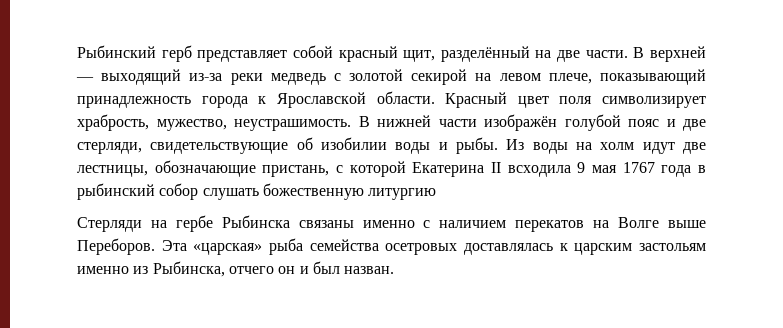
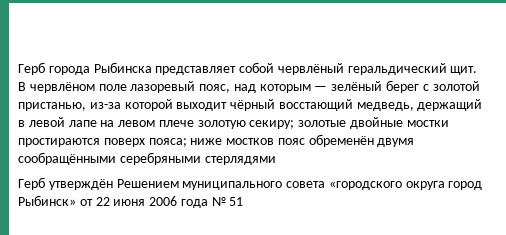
[77,45,706,62] [76,69,706,85] [77,91,706,108] [77,114,706,131] [77,137,706,154] [77,160,706,177] [77,183,437,200] [77,215,706,232] [77,238,706,255] [77,261,395,277] Рыбинский герб представляет собой красный щит, разделённый на две части. В верхней — выходящий из-за реки медведь с золотой секирой на левом плече, показывающий принадлежность города к Ярославской области. Красный цвет поля символизирует храбрость, мужество, неустрашимость. В нижней части изображён голубой пояс и две стерляди, свидетельствующие об изобилии воды и рыбы. Из воды на холм идут две лестницы, обозначающие пристань, с которой Екатерина II всходила 9 мая 1767 года в рыбинский собор слушать божественную литургию // Стерляди на гербе Рыбинска связаны именно с наличием перекатов на Волге выше Переборов. Эта «царская» рыба семейства осетровых доставлялась к царским застольям именно из Рыбинска, отчего он и был назван. -> [18,62,478,75] [18,80,480,93] [18,99,483,111] [18,117,449,129] [18,134,415,147] [18,152,276,165] [18,177,483,190] [18,195,244,208] Герб города Рыбинска представляет собой червлёный геральдический щит. В червлёном поле лазоревый пояс, над которым — зелёный берег с золотой пристанью, из-за которой выходит чёрный восстающий медведь, держащий в левой лапе на левом плече золотую секиру; золотые двойные мостки простираются поверх пояса; ниже мостков пояс обременён двумя сообращёнными серебряными стерлядями // Герб утверждён Решением муниципального совета «городского округа город Рыбинск» от 22 июня 2006 года № 51

